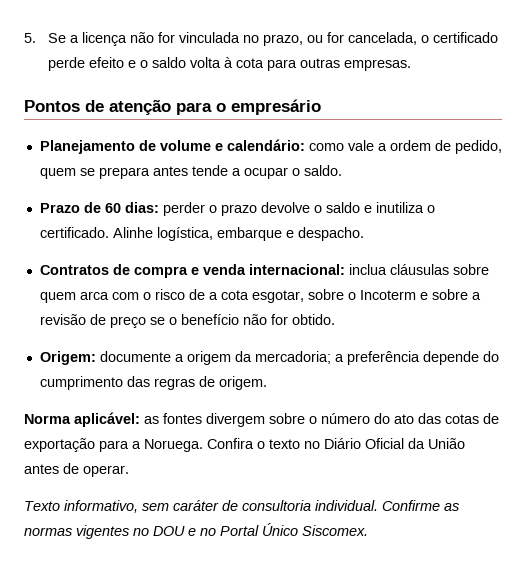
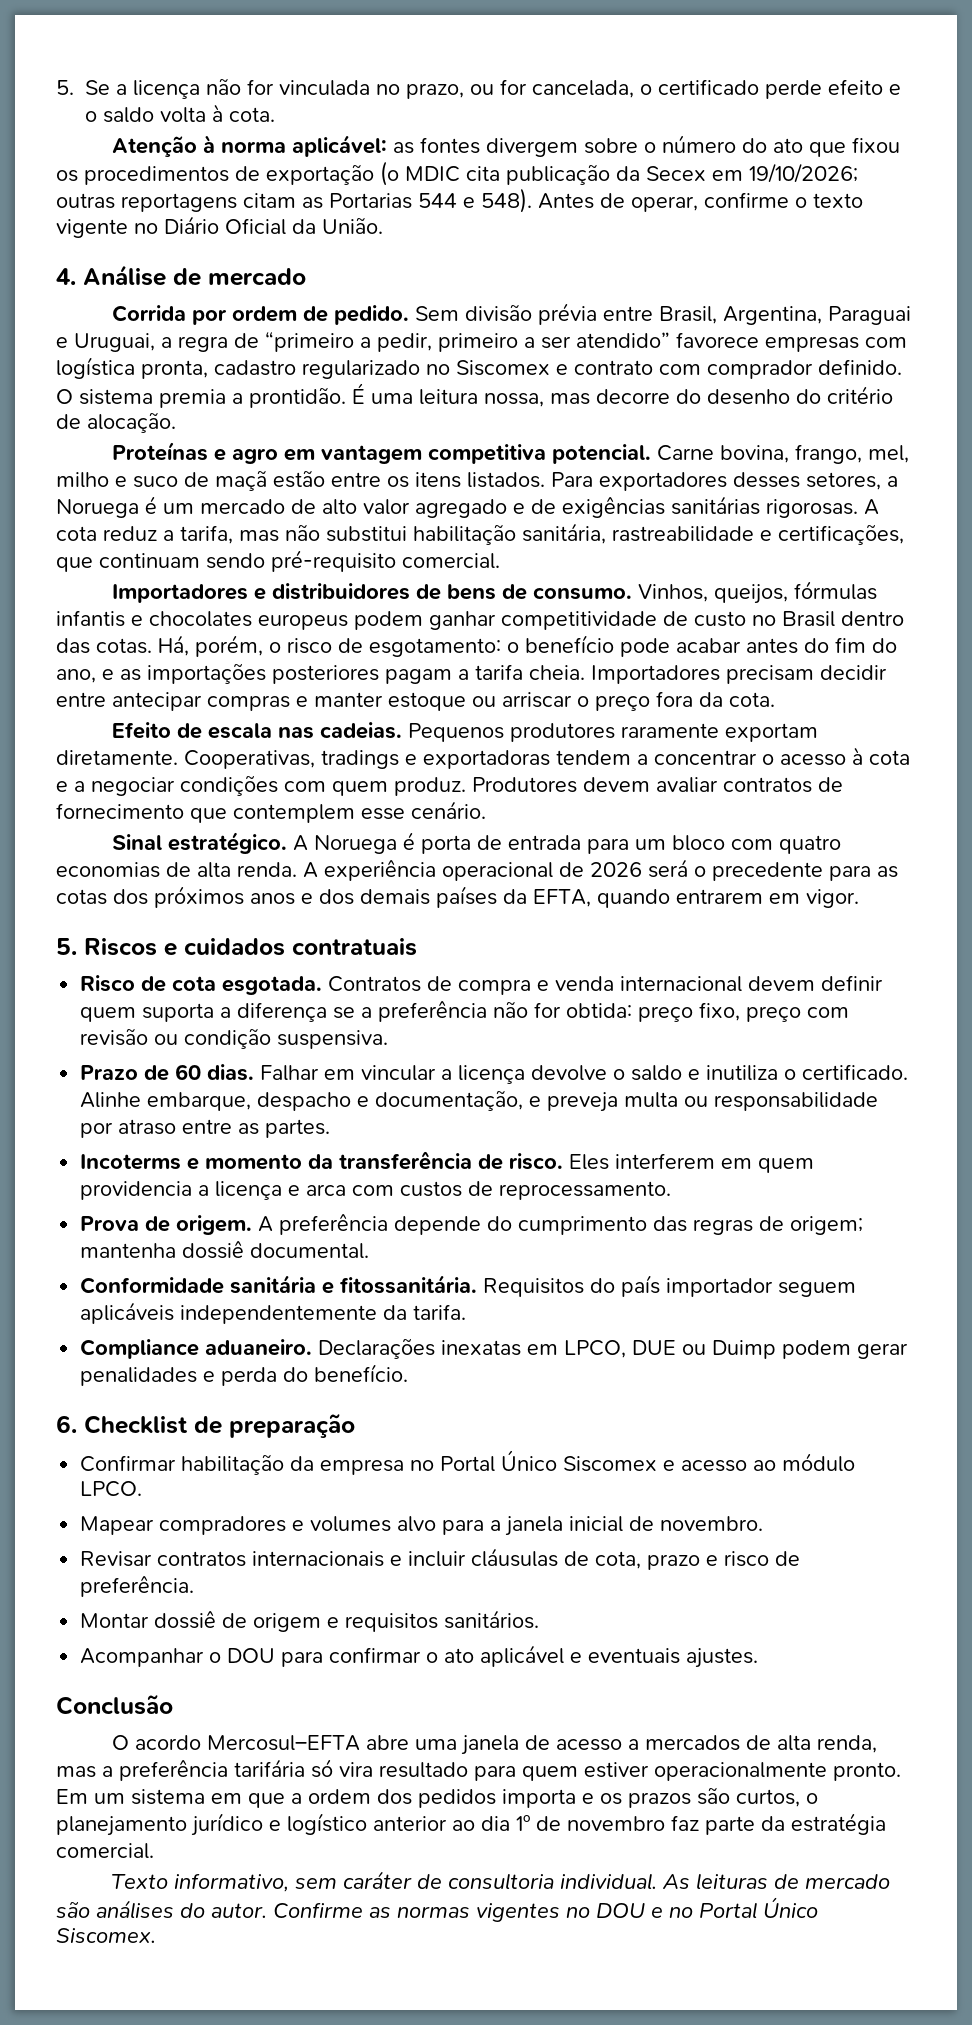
[236,58,412,71] [24,99,321,115] [39,139,502,154] [39,165,342,179] [39,202,435,216] [39,227,364,241] [39,264,489,278] [39,289,481,303] [39,314,335,328] [39,351,499,365] [39,376,267,390] [24,414,71,424] cota para outras empresas. // Pontos de atenção para o empresário // Planejamento de volume e calendário: como vale a ordem de pedido, quem se prepara antes tende a ocupar o saldo. // Prazo de 60 dias: perder o prazo devolve o saldo e inutiliza o certificado. Alinhe logística, embarque e despacho. // Contratos de compra e venda internacional: inclua cláusulas sobre quem arca com o risco de a cota esgotar, sobre o Incoterm e sobre a revisão de preço se o benefício não for obtido. // Origem: documente a origem da mercadoria; a preferência depende do cumprimento das regras de origem. // Norma -> [229,107,275,122] [111,135,286,157] cota. // Atenção à norma
[418,413,499,424] [24,438,254,452] das cotas de exportação para a Noruega. Confira -> [808,137,900,157] [56,161,858,186] [56,188,789,213] que fixou os procedimentos de exportação (o MDIC cita publicação da Secex em 19/10/2026; outras reportagens citam as Portarias 544 e 548). Antes de operar, confirme
(300, 444) none -> [56,219,128,238] vigente
[428,438,465,449] [24,463,129,477] União antes de operar. -> [322,217,383,234] [56,265,306,286] [111,303,911,325] [56,331,907,352] [56,357,902,379] [56,383,893,408] [56,412,176,433] [111,442,909,464] [56,470,898,491] [56,496,879,518] [56,523,904,545] [56,550,500,572] [111,581,877,604] [56,610,904,630] [56,635,897,657] [56,663,887,684] [56,691,775,711] [111,722,818,742] [56,747,910,769] [56,775,843,796] [56,801,486,823] [111,832,841,854] [56,859,898,881] [56,886,859,908] [56,938,417,956] [80,975,884,995] [80,1001,850,1022] [80,1028,389,1049] [80,1064,909,1084] [80,1090,879,1112] [80,1119,331,1138] [80,1151,815,1173] [80,1181,672,1200] [80,1214,864,1235] [80,1241,370,1259] [80,1275,857,1297] [80,1302,467,1324] [80,1338,909,1359] [80,1364,409,1386] [56,1414,355,1438] [80,1450,856,1475] [80,1481,143,1497] [80,1516,764,1536] [80,1548,801,1570] [80,1576,195,1597] [80,1610,540,1632] [80,1645,759,1668] [56,1695,173,1715] [111,1735,877,1755] [56,1759,901,1781] [56,1787,818,1808] [56,1813,886,1836] [56,1843,154,1859] União. // 4. Análise de mercado // Corrida por ordem de pedido. Sem divisão prévia entre Brasil, Argentina, Paraguai e Uruguai, a regra de “primeiro a pedir, primeiro a ser atendido” favorece empresas com logística pronta, cadastro regularizado no Siscomex e contrato com comprador definido. O sistema premia a prontidão. É uma leitura nossa, mas decorre do desenho do critério de alocação. // Proteínas e agro em vantagem competitiva potencial. Carne bovina, frango, mel, milho e suco de maçã estão entre os itens listados. Para exportadores desses setores, a Noruega é um mercado de alto valor agregado e de exigências sanitárias rigorosas. A cota reduz a tarifa, mas não substitui habilitação sanitária, rastreabilidade e certificações, que continuam sendo pré-requisito comercial. // Importadores e distribuidores de bens de consumo. Vinhos, queijos, fórmulas infantis e chocolates europeus podem ganhar competitividade de custo no Brasil dentro das cotas. Há, porém, o risco de esgotamento: o benefício pode acabar antes do fim do ano, e as importações posteriores pagam a tarifa cheia. Importadores precisam decidir entre antecipar compras e manter estoque ou arriscar o preço fora da cota. // Efeito de escala nas cadeias. Pequenos produtores raramente exportam diretamente. Cooperativas, tradings e exportadoras tendem a concentrar o acesso à cota e a negociar condições com quem produz. Produtores devem avaliar contratos de fornecimento que contemplem esse cenário. // Sinal estratégico. A Noruega é porta de entrada para um bloco com quatro economias de alta renda. A experiência operacional de 2026 será o precedente para as cotas dos próximos anos e dos demais países da EFTA, quando entrarem em vigor. // 5. Riscos e cuidados contratuais // Risco de cota esgotada. Contratos de compra e venda internacional devem definir quem suporta a diferença se a preferência não for obtida: preço fixo, preço com revisão ou condição suspensiva. // Prazo de 60 dias. Falhar em vincular a licença devolve o saldo e inutiliza o certificado. Alinhe embarque, despacho e documentação, e preveja multa ou responsabilidade por atraso entre as partes. // Incoterms e momento da transferência de risco. Eles interferem em quem providencia a licença e arca com custos de reprocessamento. // Prova de origem. A preferência depende do cumprimento das regras de origem; mantenha dossiê documental. // Conformidade sanitária e fitossanitária. Requisitos do país importador seguem aplicáveis independentemente da tarifa. // Compliance aduaneiro. Declarações inexatas em LPCO, DUE ou Duimp podem gerar penalidades e perda do benefício. // 6. Checklist de preparação // Confirmar habilitação da empresa no Portal Único Siscomex e acesso ao módulo LPCO. // Mapear compradores e volumes alvo para a janela inicial de novembro. // Revisar contratos internacionais e incluir cláusulas de cota, prazo e risco de preferência. // Montar dossiê de origem e requisitos sanitários. // Acompanhar o DOU para confirmar o ato aplicável e eventuais ajustes. // Conclusão // O acordo Mercosul–EFTA abre uma janela de acesso a mercados de alta renda, mas a preferência tarifária só vira resultado para quem estiver operacionalmente pronto. Em um sistema em que a ordem dos pedidos importa e os prazos são curtos, o planejamento jurídico e logístico anterior ao dia 1º de novembro faz parte da estratégia comercial.
(378, 505) none -> [661,1873,890,1890] [56,1900,267,1919] As leituras de mercado são análises do autor.

